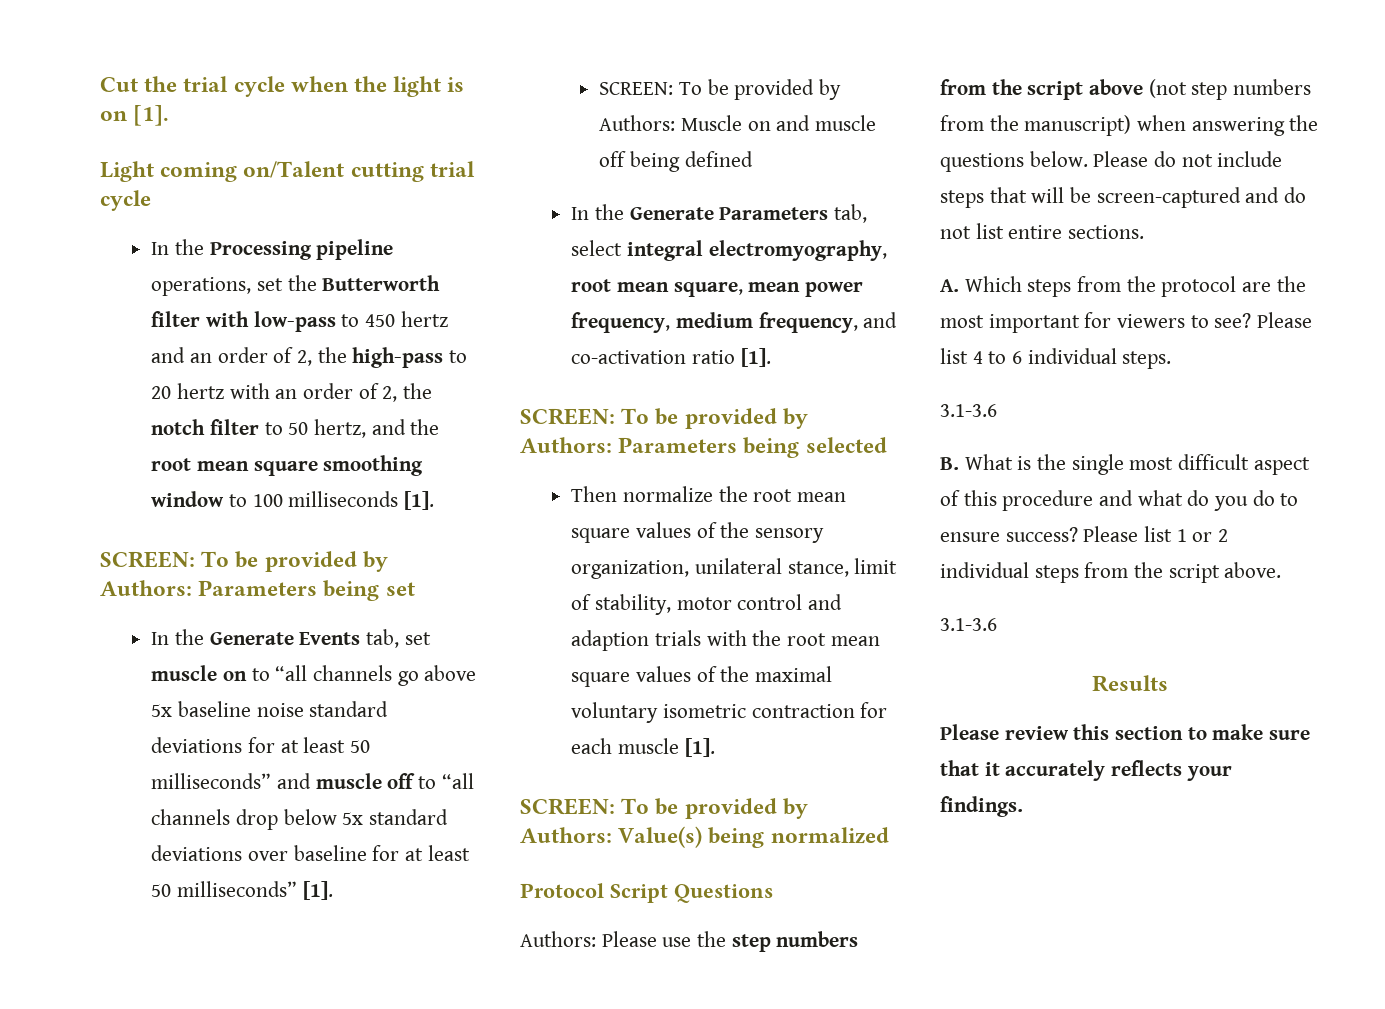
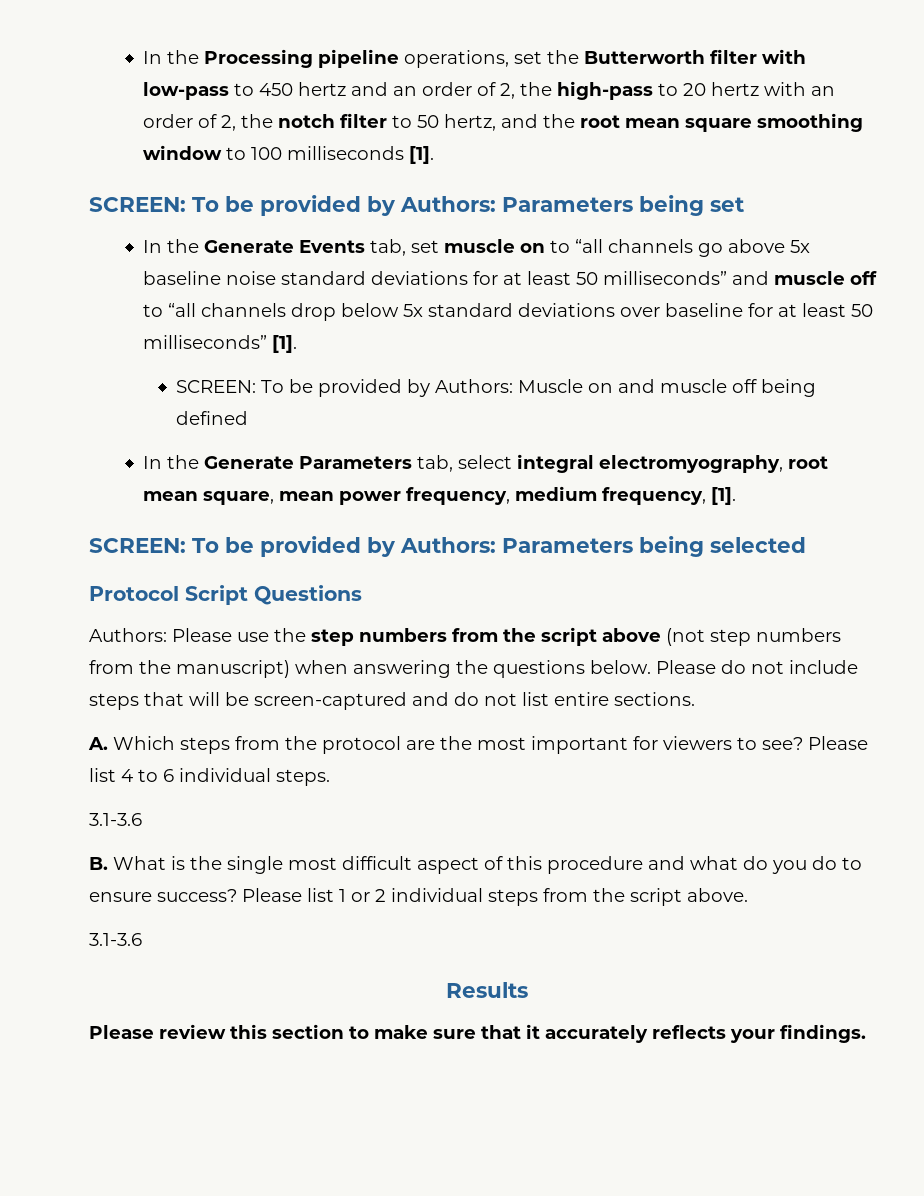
[100,76,465,97] [100,105,170,126] [100,161,475,182] [100,190,151,211] Cut the trial cycle when the light is on [1]. // Light coming on/Talent cutting trial cycle // -> (142, 57) none
[863,312,898,328] [571,350,735,364] and co-activation ratio -> (706, 496) none
[571,486,846,502] [571,522,824,543] [571,558,898,579] [571,594,842,615] [571,630,880,651] [571,666,832,687] [571,702,888,723] [571,738,715,757] [520,798,808,819] [520,826,889,848] // Then normalize the root mean square values of the sensory organization, unilateral stance, limit of stability, motor control and adaption trials with the root mean square values of the maximal voluntary isometric contraction for each muscle [1]. // SCREEN: To be provided by Authors: Value(s) being normalized -> (806, 545) none

